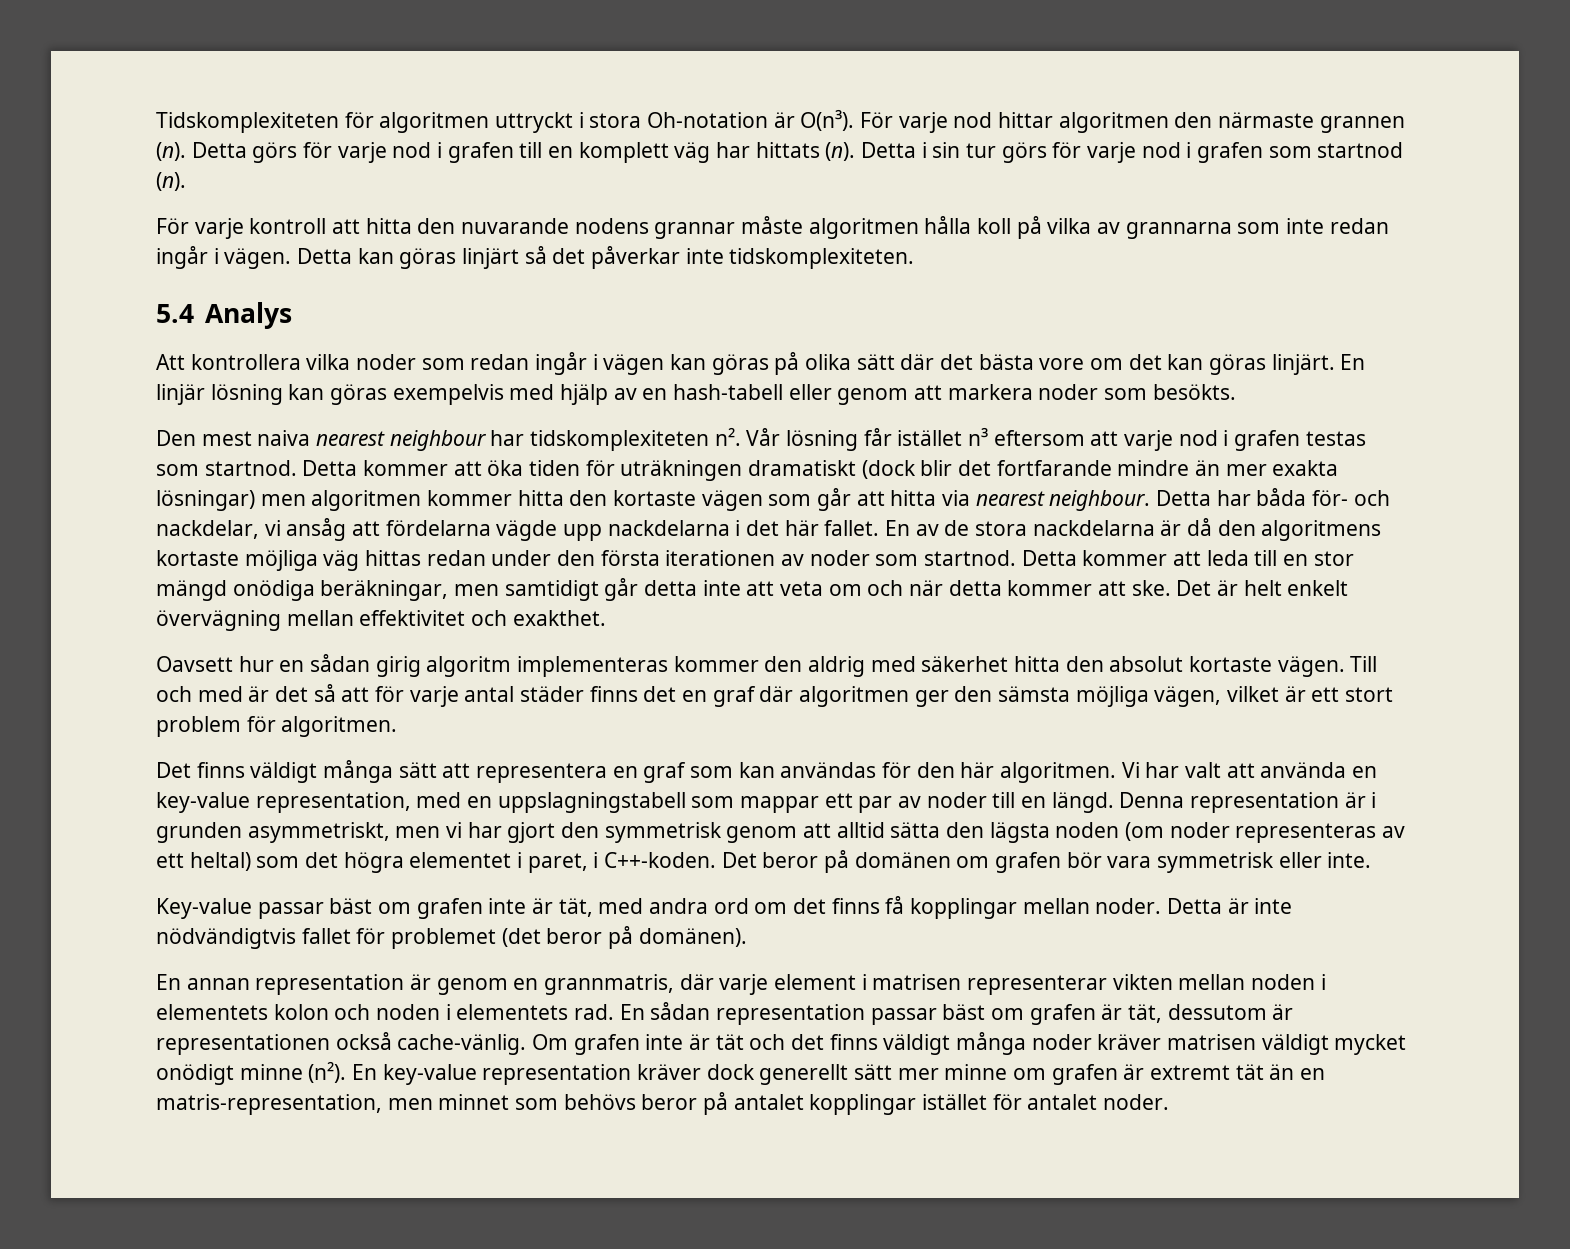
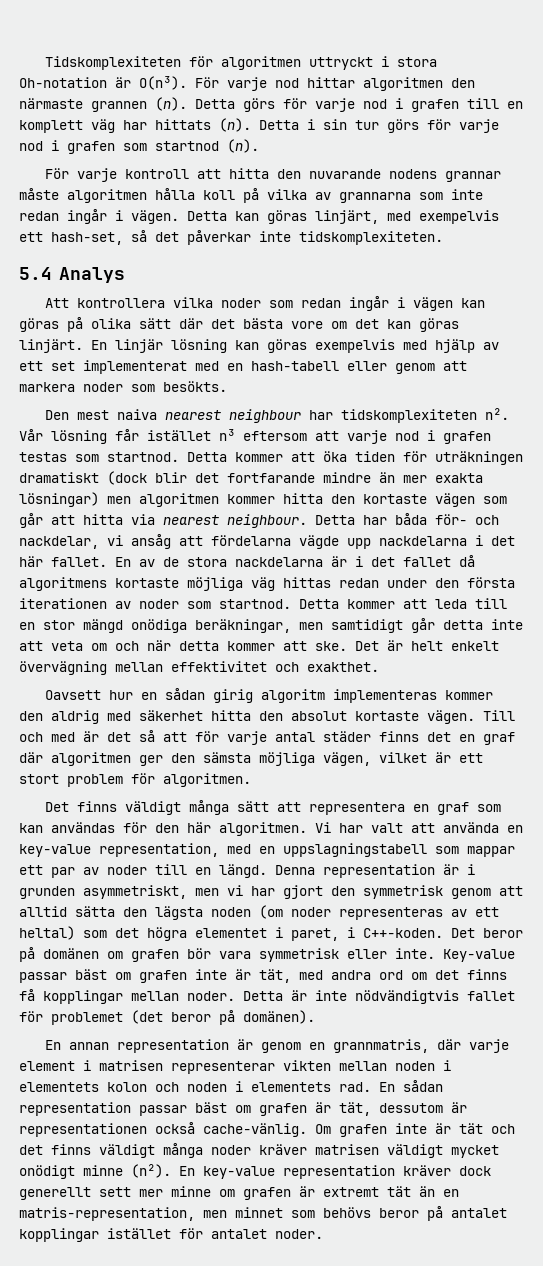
[462,248,520,269] linjärt -> [315,210,499,224] [19,232,123,245] linjärt, med exempelvis ett hash-set,
(637, 394) none -> [19,360,219,374] ett set implementerat med
[1187,518,1256,536] då den -> [355,555,475,567] i det fallet då
(1372, 860) // -> (435, 953) none
[854,1064,893,1080] sätt -> [99,1187,131,1197] sett

